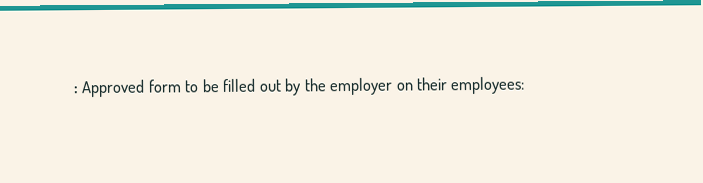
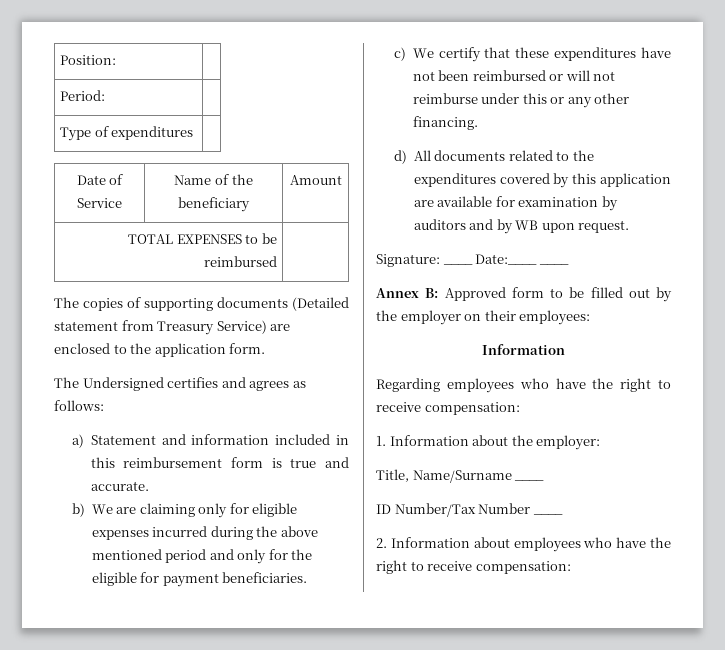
[73,86,79,94] : -> [60,55,117,65] [60,90,106,101] [60,126,194,141] [76,174,124,185] [77,198,122,208] [174,174,253,185] [178,197,250,212] [289,175,342,185] [128,233,277,244] [203,256,277,267] [54,297,349,311] [54,320,291,335] [54,343,266,357] [54,377,306,391] [54,400,104,411] [72,434,349,448] [90,457,349,468] [90,481,149,491] [72,503,298,518] [91,526,318,540] [91,549,313,564] [91,572,308,587] [394,47,671,62] [412,70,616,81] [412,93,630,108] [412,116,478,130] [394,150,594,164] [413,173,671,188] [413,196,618,211] [413,219,630,234] [376,254,569,267] [376,288,439,298] Position: | // Period: | // Type of expenditures | // Date of Service | Name of the beneficiary | Amount // TOTAL EXPENSES to be reimbursed | // The copies of supporting documents (Detailed statement from Treasury Service) are enclosed to the application form. // The Undersigned certifies and agrees as follows: // a) Statement and information included in this reimbursement form is true and accurate. // b) We are claiming only for eligible expenses incurred during the above mentioned period and only for the eligible for payment beneficiaries. // c) We certify that these expenditures have not been reimbursed or will not reimburse under this or any other financing. // d) All documents related to the expenditures covered by this application are available for examination by auditors and by WB upon request. // Signature: ____ Date:____ ____ // Annex B:
(526, 85) none -> [482,344,565,355] [376,378,671,393] [376,402,520,415] [376,435,601,450] [376,469,545,483] [376,503,531,517] [532,514,563,515] [376,537,671,552] [376,560,571,574] // Information // Regarding employees who have the right to receive compensation: // 1. Information about the employer: // Title, Name/Surname ____ // ID Number/Tax Number ____ // 2. Information about employees who have the right to receive compensation:

